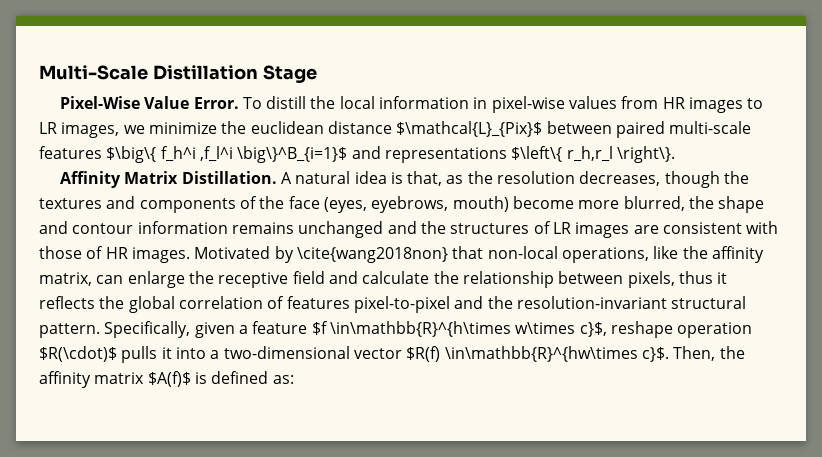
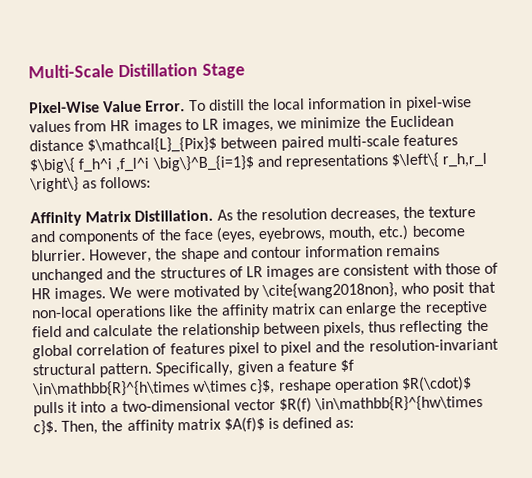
[250,121,324,134] euclidean -> [389,115,454,128] Euclidean
[616,146,675,163] \right\}. -> [29,176,152,193] \right\} as follows:
[280,171,750,188] [39,198,102,209] A natural idea is that, as the resolution decreases, though the textures -> [216,206,477,223] As the resolution decreases, the texture
[452,196,685,212] mouth) become more blurred, -> [328,224,465,242] [31,248,153,264] mouth, etc.) become blurrier. However,
[194,246,448,263] Motivated by \cite{wang2018non} -> [109,282,466,300] We were motivated by \cite{wang2018non}, who posit
[561,247,649,263] operations, -> [95,305,167,321] operations
[39,272,92,286] matrix, -> [270,303,316,315] matrix
[717,272,728,284] [39,296,95,309] it reflects -> [399,320,464,336] reflecting
[353,296,450,313] pixel-to-pixel -> [227,341,313,357] pixel to pixel

